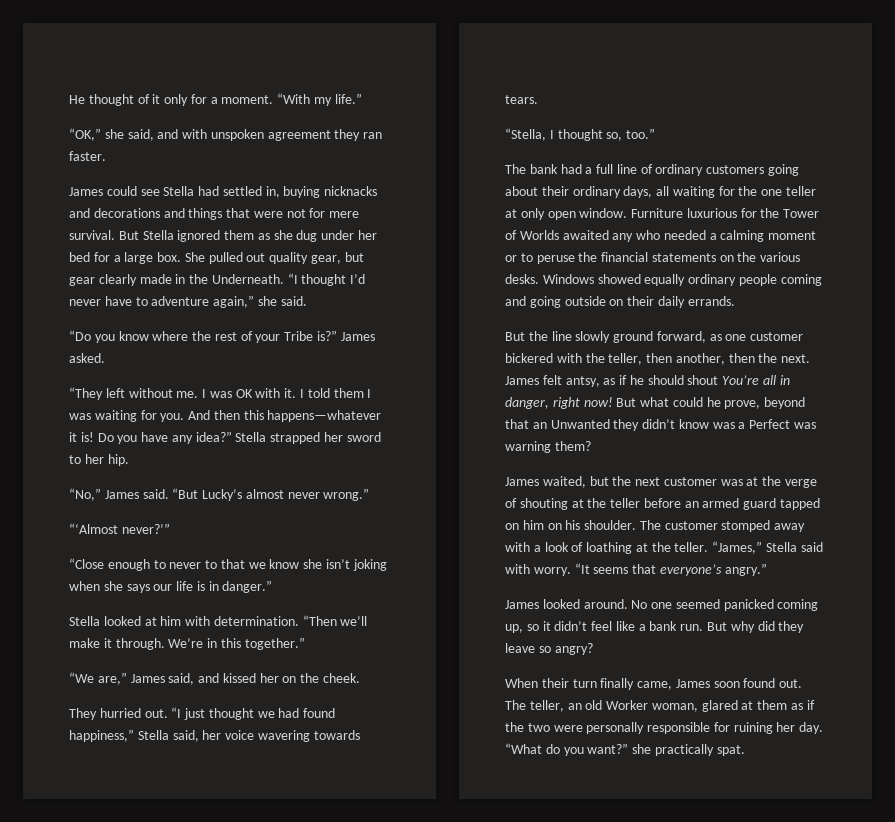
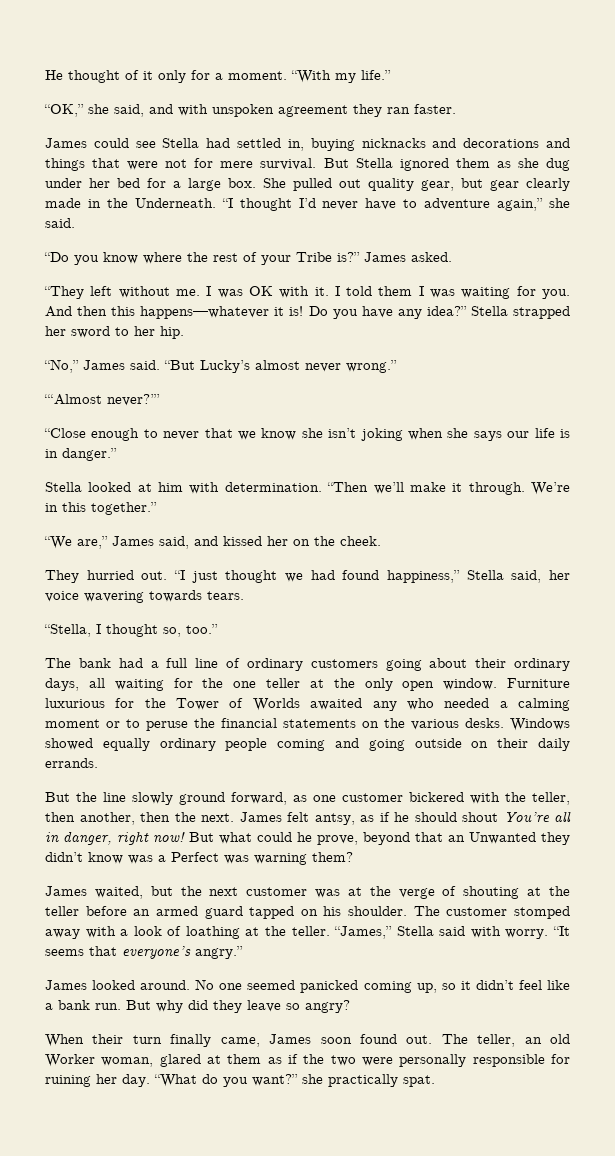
[205,560,218,569] to -> (200, 435) none
(517, 213) none -> [333,678,355,688] the
[522,520,562,530] him on -> (318, 912) none

